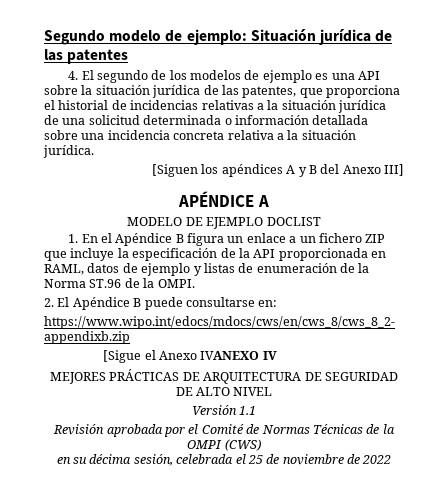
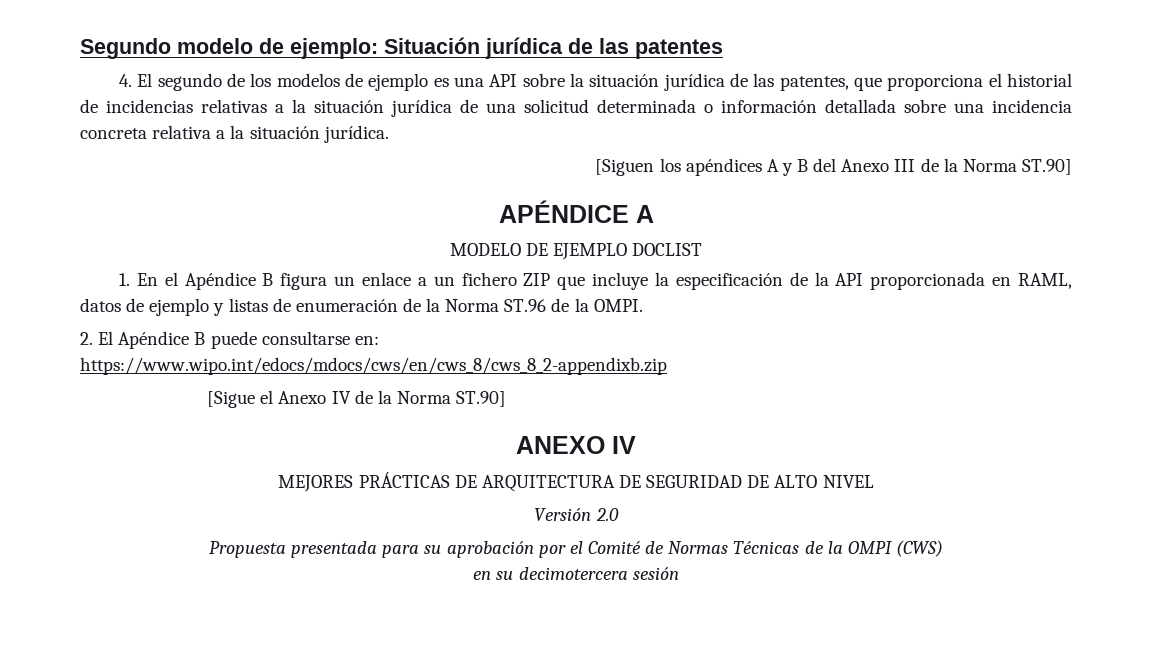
[384,164,404,176] III] -> [894,158,1072,175] III de la Norma ST.90]
[200,351,260,360] IVANEXO -> [331,390,507,407] [516,436,605,454] IV de la Norma ST.90] // ANEXO
[239,406,257,415] [53,424,163,437] 1.1 // Revisión aprobada -> [595,508,619,521] [209,541,534,558] 2.0 // Propuesta presentada para su aprobación
[89,454,392,466] décima sesión, celebrada el 25 de noviembre de 2022 -> [518,567,679,580] decimotercera sesión

